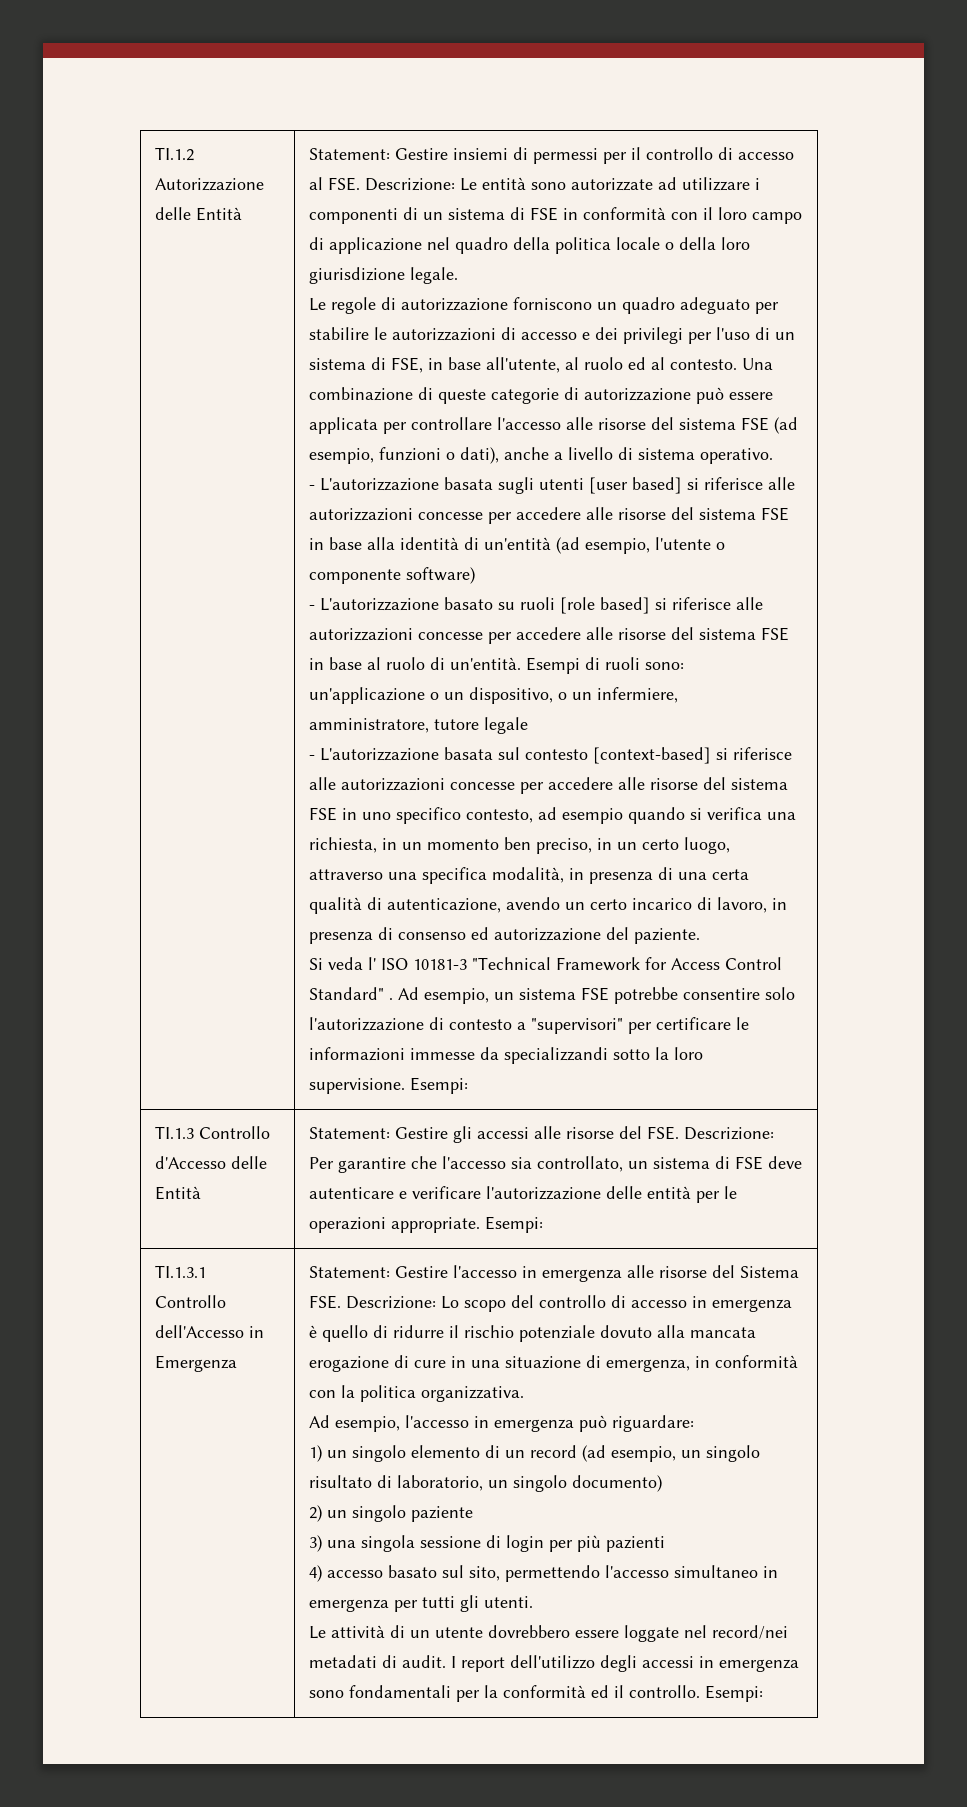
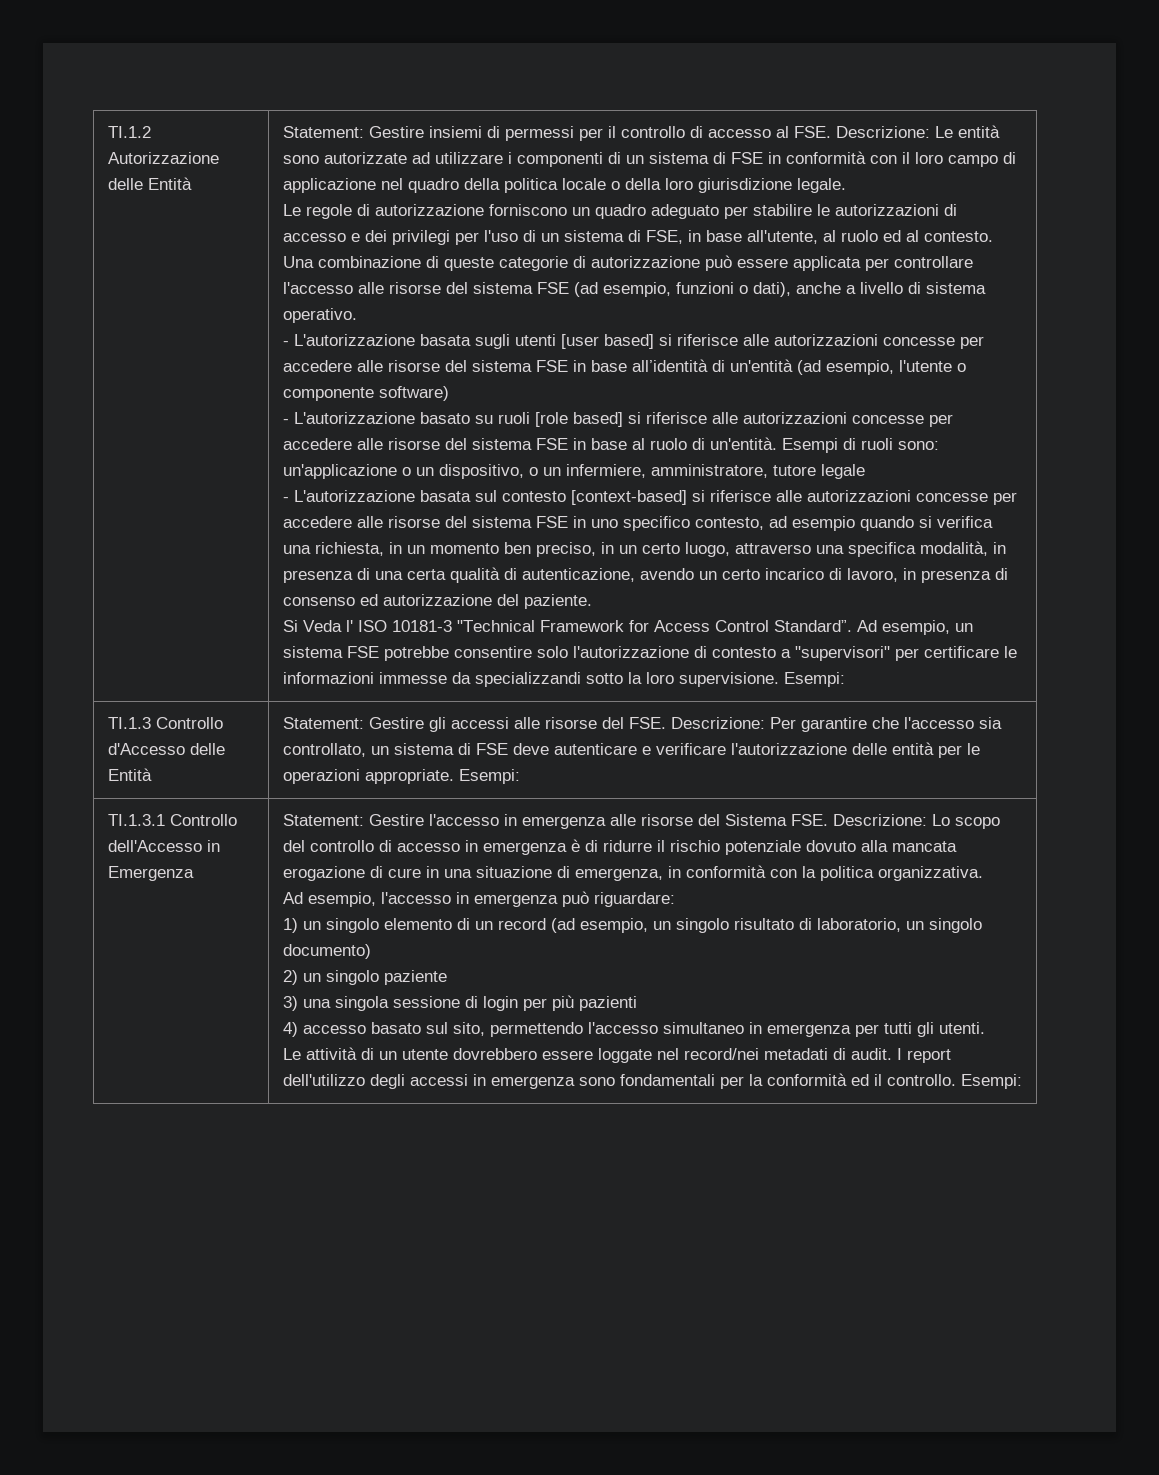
[367,537,460,550] alla identità -> [631,359,708,372] all’identità
[328,957,364,970] veda -> [302,620,342,632] Veda
[309,987,394,1000] Standard" . -> [773,620,852,632] Standard”.
[322,1325,369,1342] quello -> (580, 845) none

